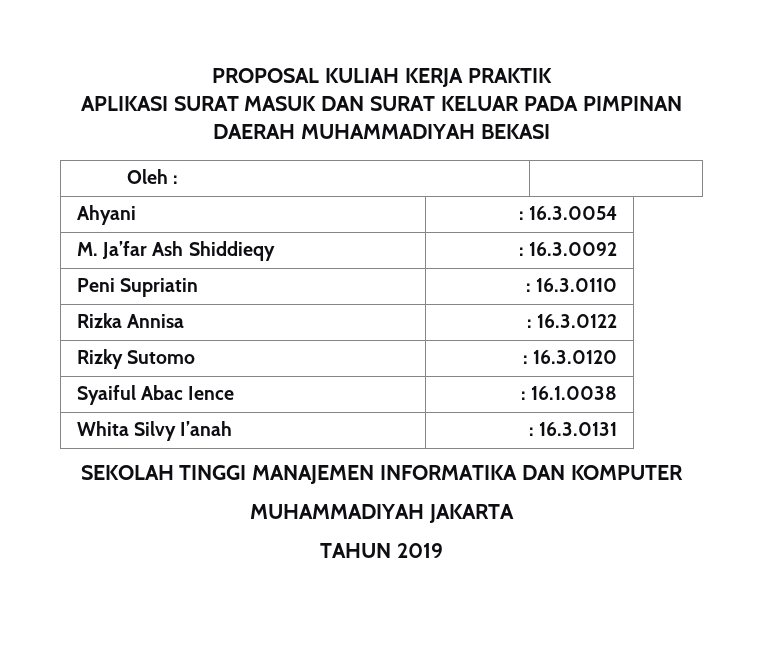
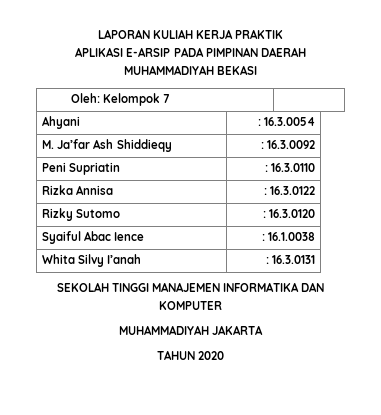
[212,68,320,83] PROPOSAL -> [97,29,150,39] LAPORAN
[173,96,519,111] SURAT MASUK DAN SURAT KELUAR -> [126,47,171,57] E-ARSIP
[127,169,179,184] Oleh : -> [70,93,170,106] Oleh: Kelompok 7
[396,543,443,558] 2019 -> [198,351,225,360] 2020

